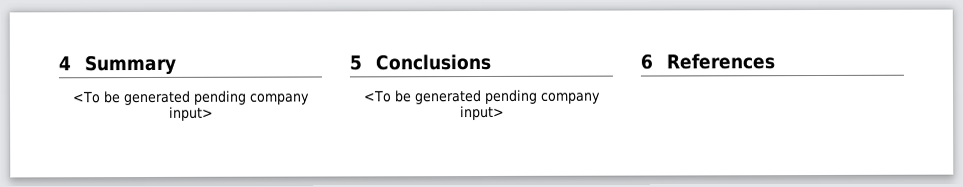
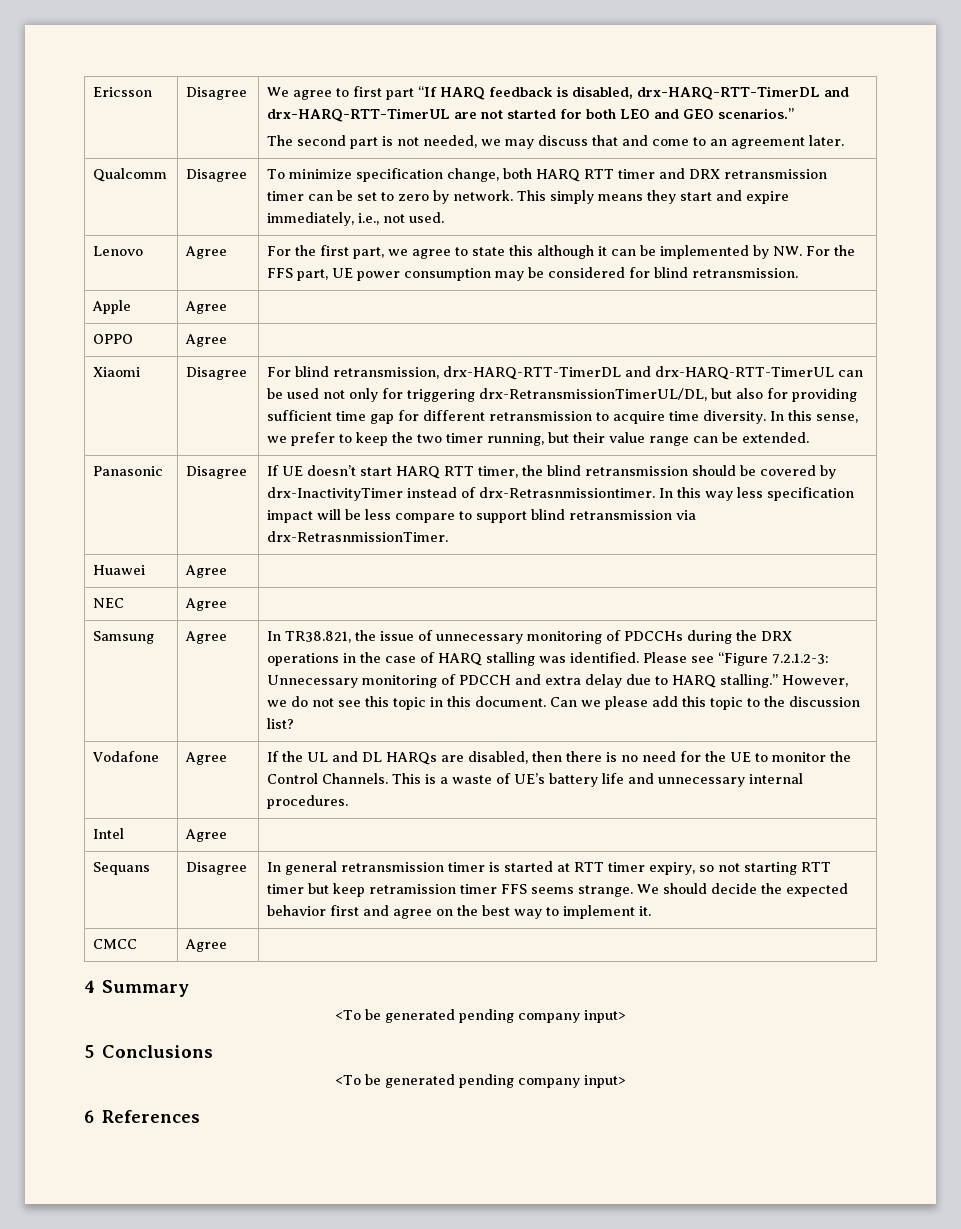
(58, 63) none -> [93,87,153,97] [186,87,248,100] [267,86,850,100] [267,108,795,122] [267,135,845,149] [93,168,168,182] [186,169,248,182] [267,168,828,182] [267,190,790,204] [267,212,445,226] [93,246,144,256] [185,246,228,259] [267,245,856,259] [267,267,799,281] [92,300,132,314] [185,301,228,314] [93,334,134,344] [185,334,228,347] [93,367,141,377] [186,367,248,380] [267,366,864,380] [267,388,858,402] [267,410,859,424] [267,432,810,446] [93,466,164,476] [186,466,248,479] [267,465,837,479] [267,487,855,501] [267,509,697,523] [267,531,449,542] [93,565,146,575] [185,565,228,578] [93,598,125,608] [185,598,228,611] [93,631,155,644] [185,631,228,644] [267,630,793,644] [267,652,830,666] [267,674,849,688] [267,696,861,710] [267,718,295,729] [92,751,160,762] [185,752,228,765] [267,751,852,765] [267,773,804,787] [267,795,349,809] [93,828,125,839] [185,829,228,842] [93,862,151,875] [186,862,248,875] [267,861,832,875] [267,883,849,897] [267,905,652,919] [93,939,138,949] [185,939,228,952] Ericsson | Disagree | We agree to first part “If HARQ feedback is disabled, drx-HARQ-RTT-TimerDL and drx-HARQ-RTT-TimerUL are not started for both LEO and GEO scenarios.” // The second part is not needed, we may discuss that and come to an agreement later. // Qualcomm | Disagree | To minimize specification change, both HARQ RTT timer and DRX retransmission timer can be set to zero by network. This simply means they start and expire immediately, i.e., not used. // Lenovo | Agree | For the first part, we agree to state this although it can be implemented by NW. For the FFS part, UE power consumption may be considered for blind retransmission. // Apple | Agree | // OPPO | Agree | // Xiaomi | Disagree | For blind retransmission, drx-HARQ-RTT-TimerDL and drx-HARQ-RTT-TimerUL can be used not only for triggering drx-RetransmissionTimerUL/DL, but also for providing sufficient time gap for different retransmission to acquire time diversity. In this sense, we prefer to keep the two timer running, but their value range can be extended. // Panasonic | Disagree | If UE doesn’t start HARQ RTT timer, the blind retransmission should be covered by drx-InactivityTimer instead of drx-Retrasnmissiontimer. In this way less specification impact will be less compare to support blind retransmission via drx-RetrasnmissionTimer. // Huawei | Agree | // NEC | Agree | // Samsung | Agree | In TR38.821, the issue of unnecessary monitoring of PDCCHs during the DRX operations in the case of HARQ stalling was identified. Please see “Figure 7.2.1.2-3: Unnecessary monitoring of PDCCH and extra delay due to HARQ stalling.” However, we do not see this topic in this document. Can we please add this topic to the discussion list? // Vodafone | Agree | If the UL and DL HARQs are disabled, then there is no need for the UE to monitor the Control Channels. This is a waste of UE’s battery life and unnecessary internal procedures. // Intel | Agree | // Sequans | Disagree | In general retransmission timer is started at RTT timer expiry, so not starting RTT timer but keep retramission timer FFS seems strange. We should decide the expected behavior first and agree on the best way to implement it. // CMCC | Agree | //

